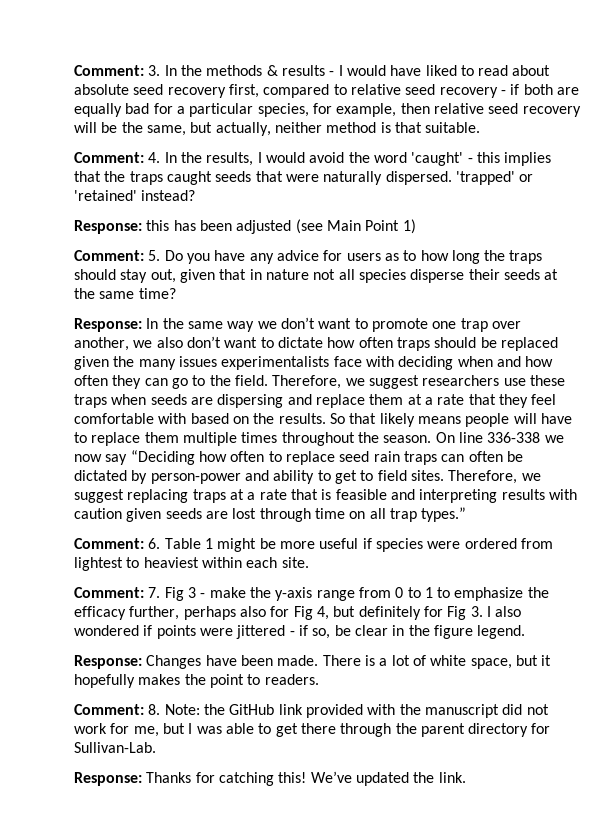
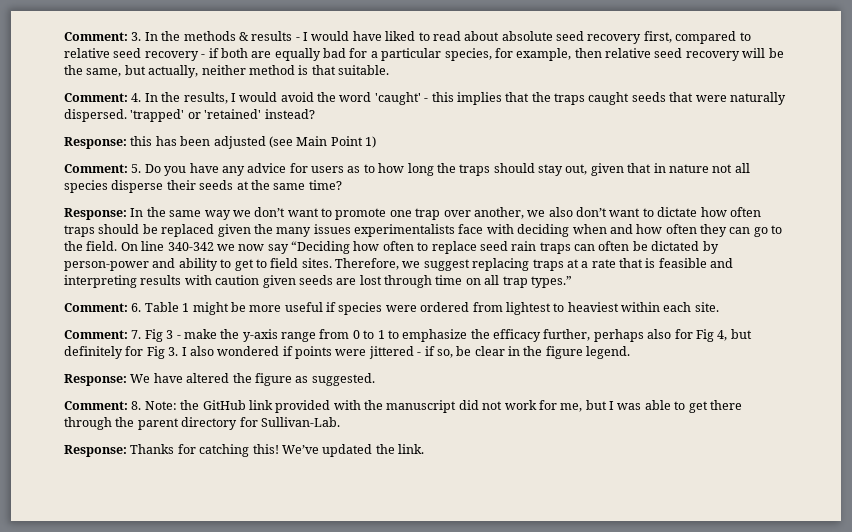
[272,375,565,389] [74,394,557,408] [74,413,572,427] [74,432,432,446] Therefore, we suggest researchers use these traps when seeds are dispersing and replace them at a rate that they feel comfortable with based on the results. So that likely means people will have to replace them multiple times throughout the season. -> (118, 246) none
[487,432,541,443] 336-338 -> [167,242,214,251] 340-342
[146,655,552,669] [74,674,319,688] Changes have been made. There is a lot of white space, but it hopefully makes the point to readers. -> [130,373,375,386] We have altered the figure as suggested.

